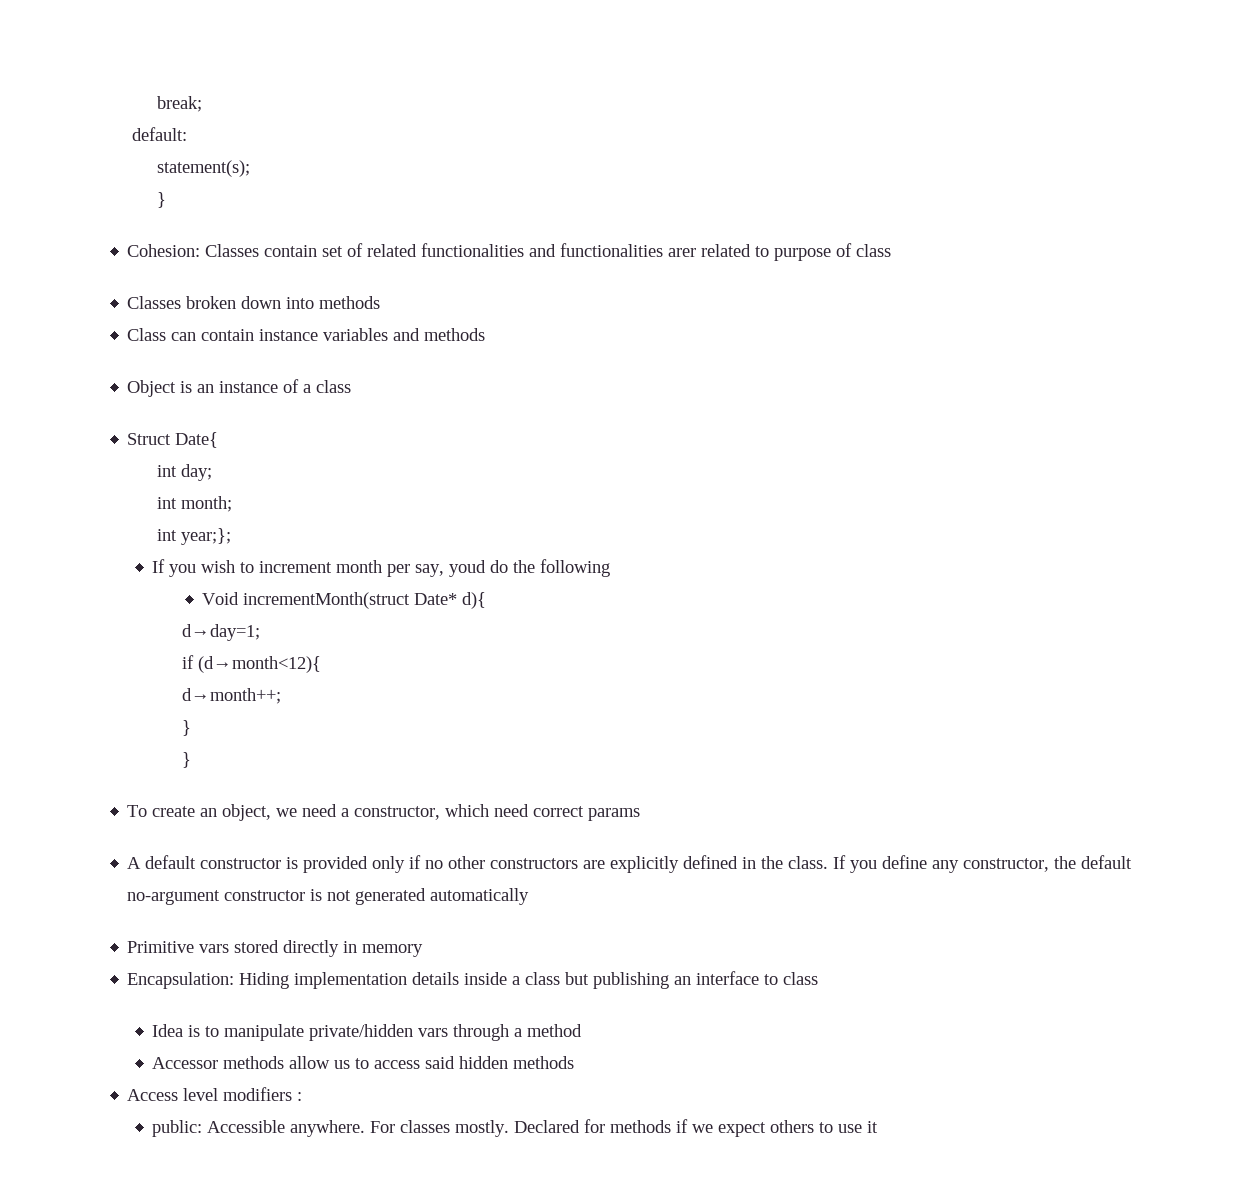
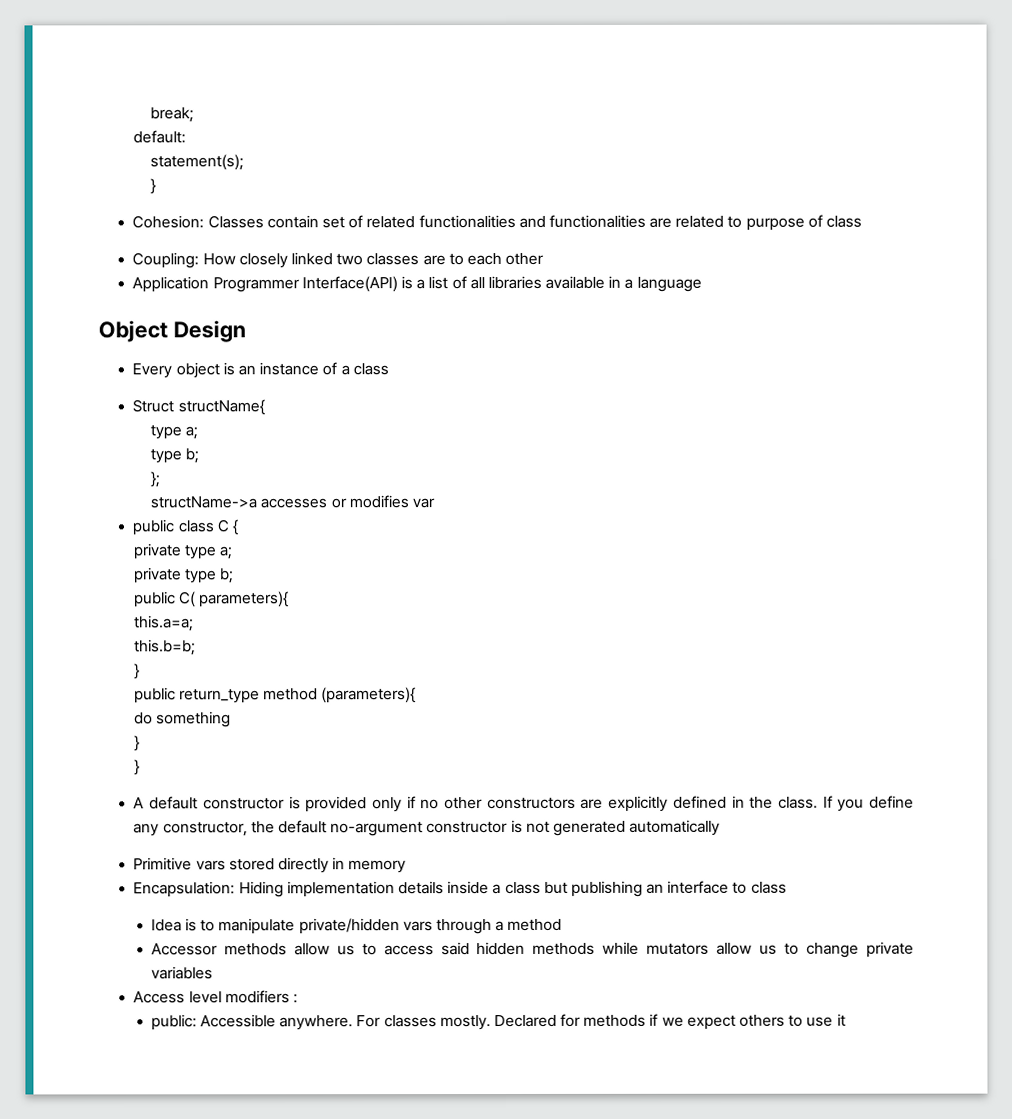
[668,248,697,257] arer -> [649,217,673,228] are
[127,296,381,309] [127,328,486,341] [127,380,177,397] Classes broken down into methods // Class can contain instance variables and methods // Object -> [132,252,545,269] [132,275,702,293] [98,320,246,343] [132,362,220,379] Coupling: How closely linked two classes are to each other // Application Programmer Interface(API) is a list of all libraries available in a language // Object Design // Every object
[175,432,219,448] [156,464,212,481] [156,496,232,512] [156,528,231,545] [152,559,611,577] [202,592,487,609] [181,624,260,641] [181,655,321,673] [181,688,281,704] [181,720,191,736] [181,752,191,768] [127,804,641,821] Date{ // int day; // int month; // int year;}; // If you wish to increment month per say, youd do the following // Void incrementMonth(struct Date* d){ // d→day=1; // if (d→month<12){ // d→month++; // } // } // To create an object, we need a constructor, which need correct params -> [177,399,265,416] [150,424,199,440] [150,448,200,464] [150,471,161,488] [150,495,435,509] [132,519,238,536] [132,543,233,560] [133,567,235,584] [133,591,290,608] [133,615,194,632] [133,639,196,656] [133,663,140,680] [133,687,417,704] [133,711,231,728] [133,735,140,752] [133,759,140,776] structName{ // type a; // type b; // }; // structName->a accesses or modifies var // public class C { // private type a; // private type b; // public C( parameters){ // this.a=a; // this.b=b; // } // public return_type method (parameters){ // do something // } // }
(575, 1062) none -> [602,941,914,958] [150,966,213,980] while mutators allow us to change private variables

